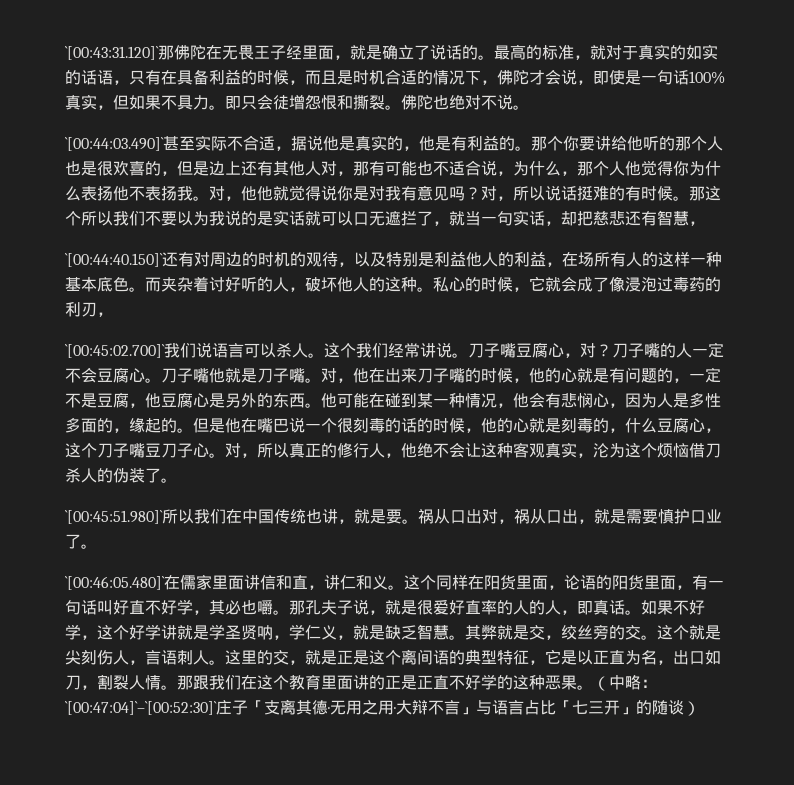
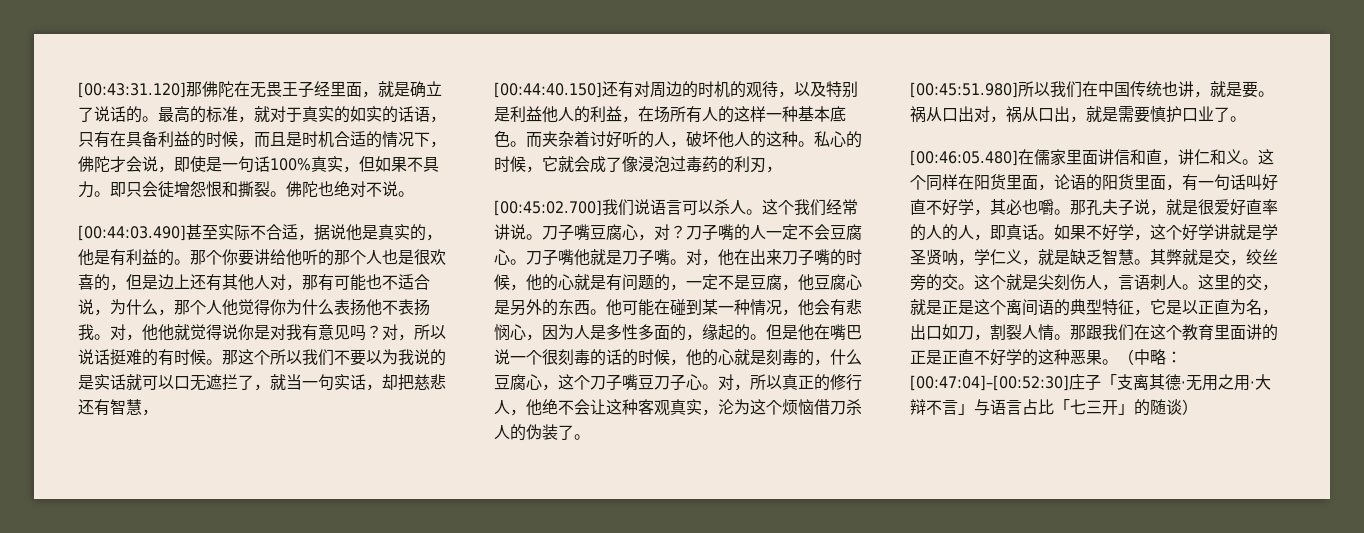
[65,46,159,60] `[00:43:31.120]` -> [78,82,186,98] [00:43:31.120]
[65,137,164,151] `[00:44:03.490]` -> [78,225,186,241] [00:44:03.490]
[65,253,163,267] `[00:44:40.150]` -> [494,82,602,98] [00:44:40.150]
[65,344,165,358] `[00:45:02.700]` -> [494,200,602,216] [00:45:02.700]
[65,510,163,524] `[00:45:51.980]` -> [910,82,1018,98] [00:45:51.980]
[65,576,165,590] `[00:46:05.480]` -> [910,150,1018,166] [00:46:05.480]
[65,701,217,715] `[00:47:04]`–`[00:52:30]` -> [910,375,1069,391] [00:47:04]–[00:52:30]

